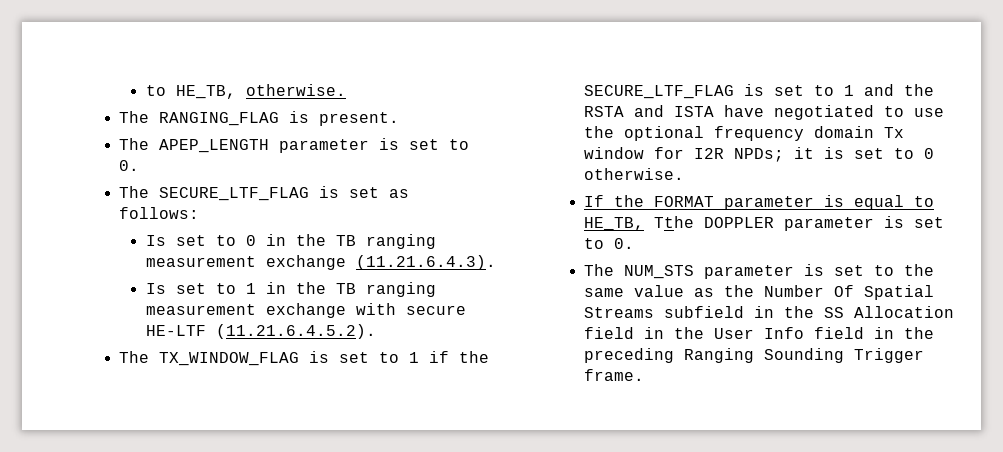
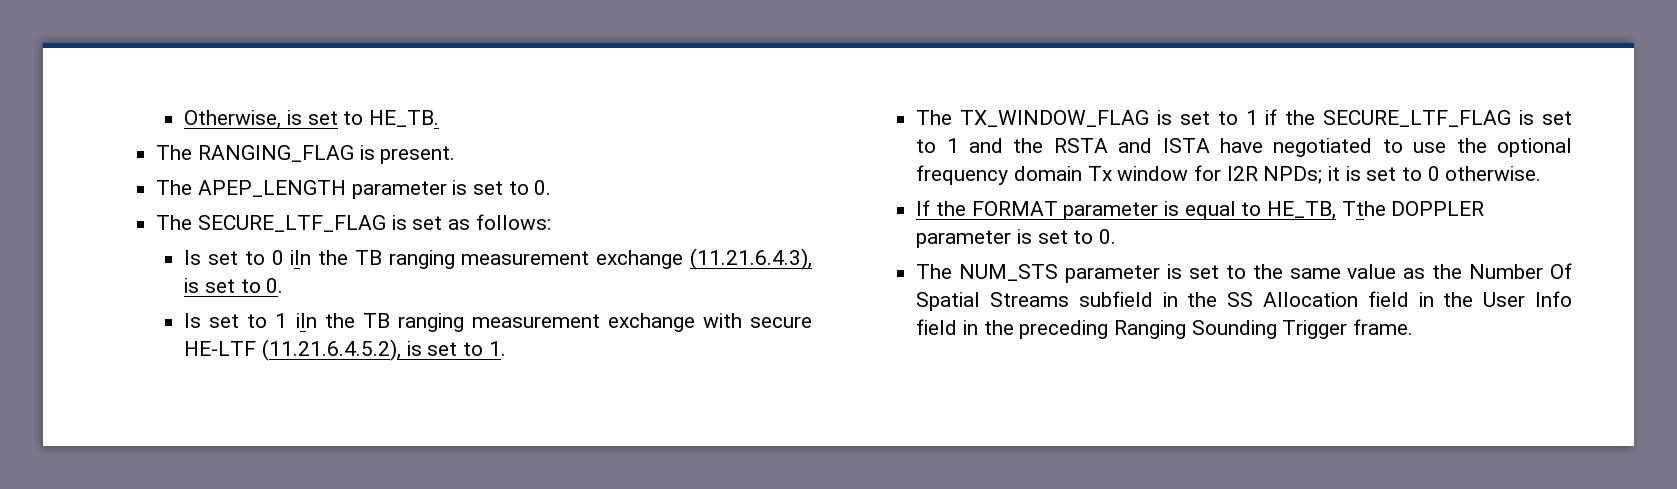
[145,84,346,99] to HE_TB, otherwise. -> [184,110,439,129] Otherwise, is set to HE_TB.
[265,234,436,249] [145,255,496,270] in the TB ranging measurement exchange (11.21.6.4.3). -> [290,248,812,270] [184,278,284,293] iIn the TB ranging measurement exchange (11.21.6.4.3), is set to 0.
[265,282,286,294] in -> [295,313,317,328] iIn
[215,324,376,339] (11.21.6.4.5.2). -> [261,339,506,361] (11.21.6.4.5.2), is set to 1.

